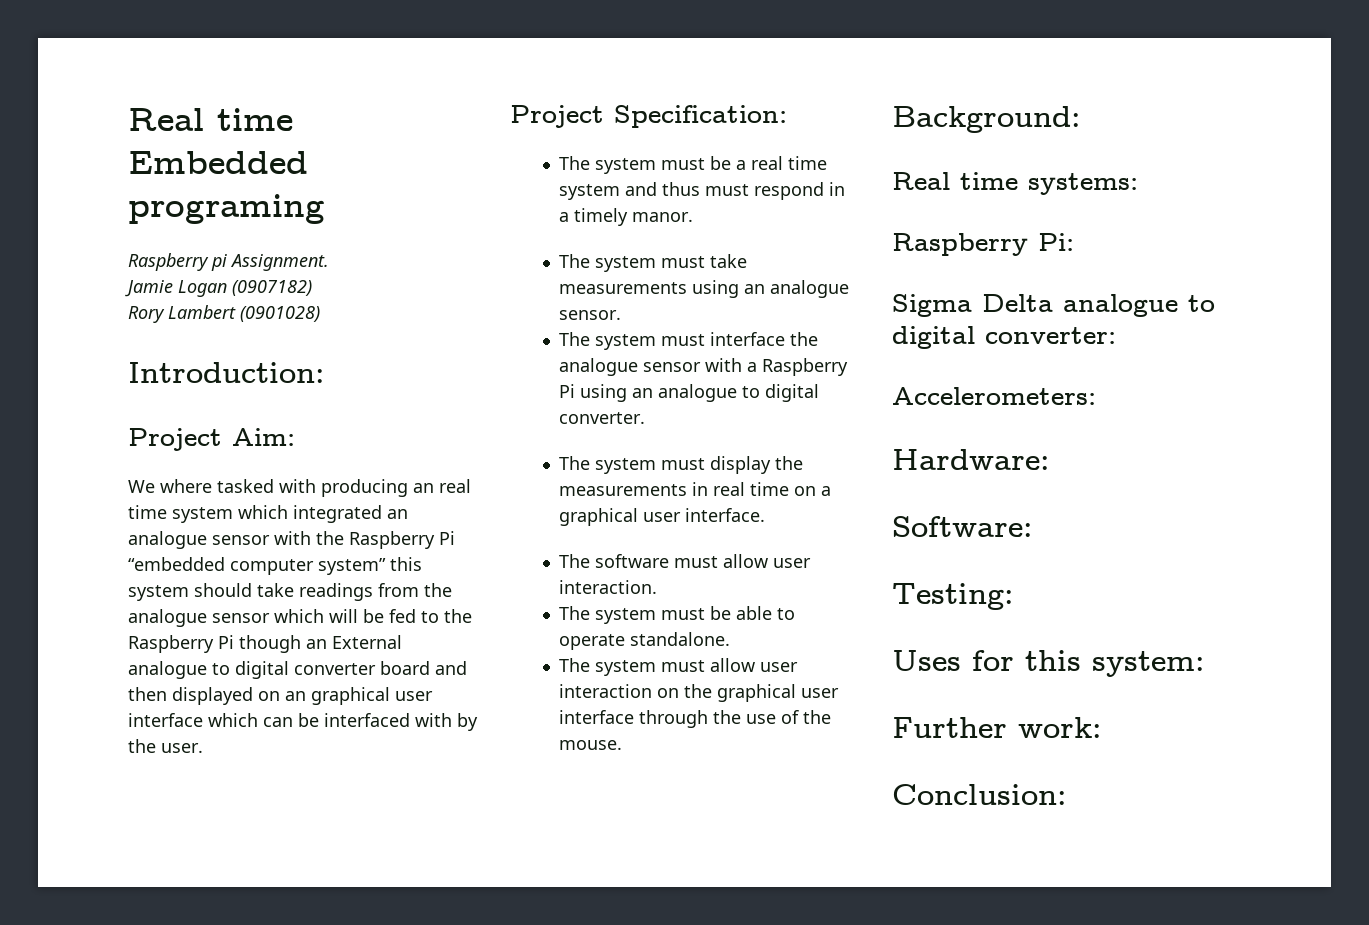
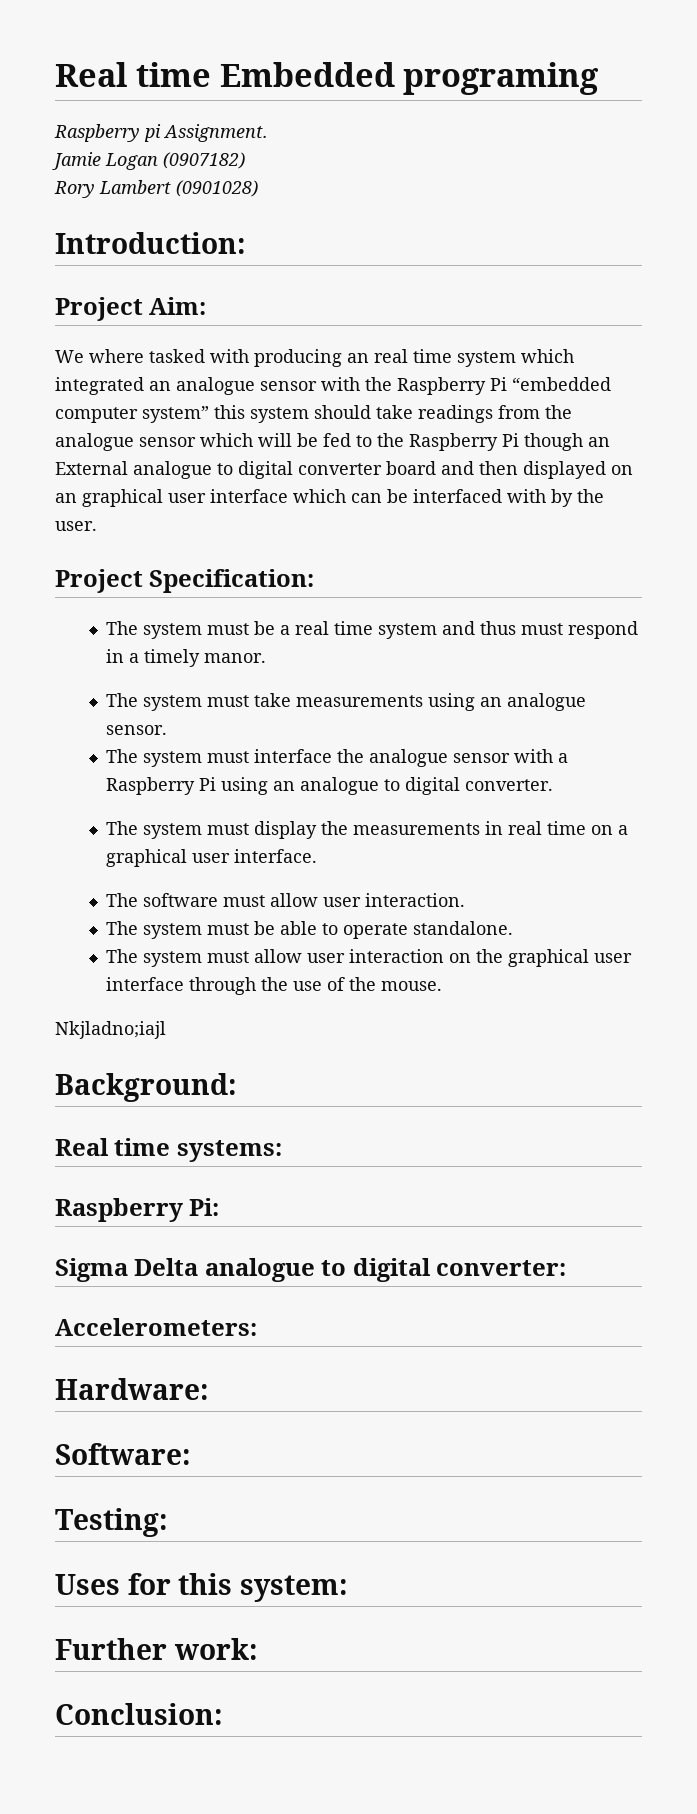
(623, 745) none -> [55,1021,166,1039] // Nkjladno;iajl

